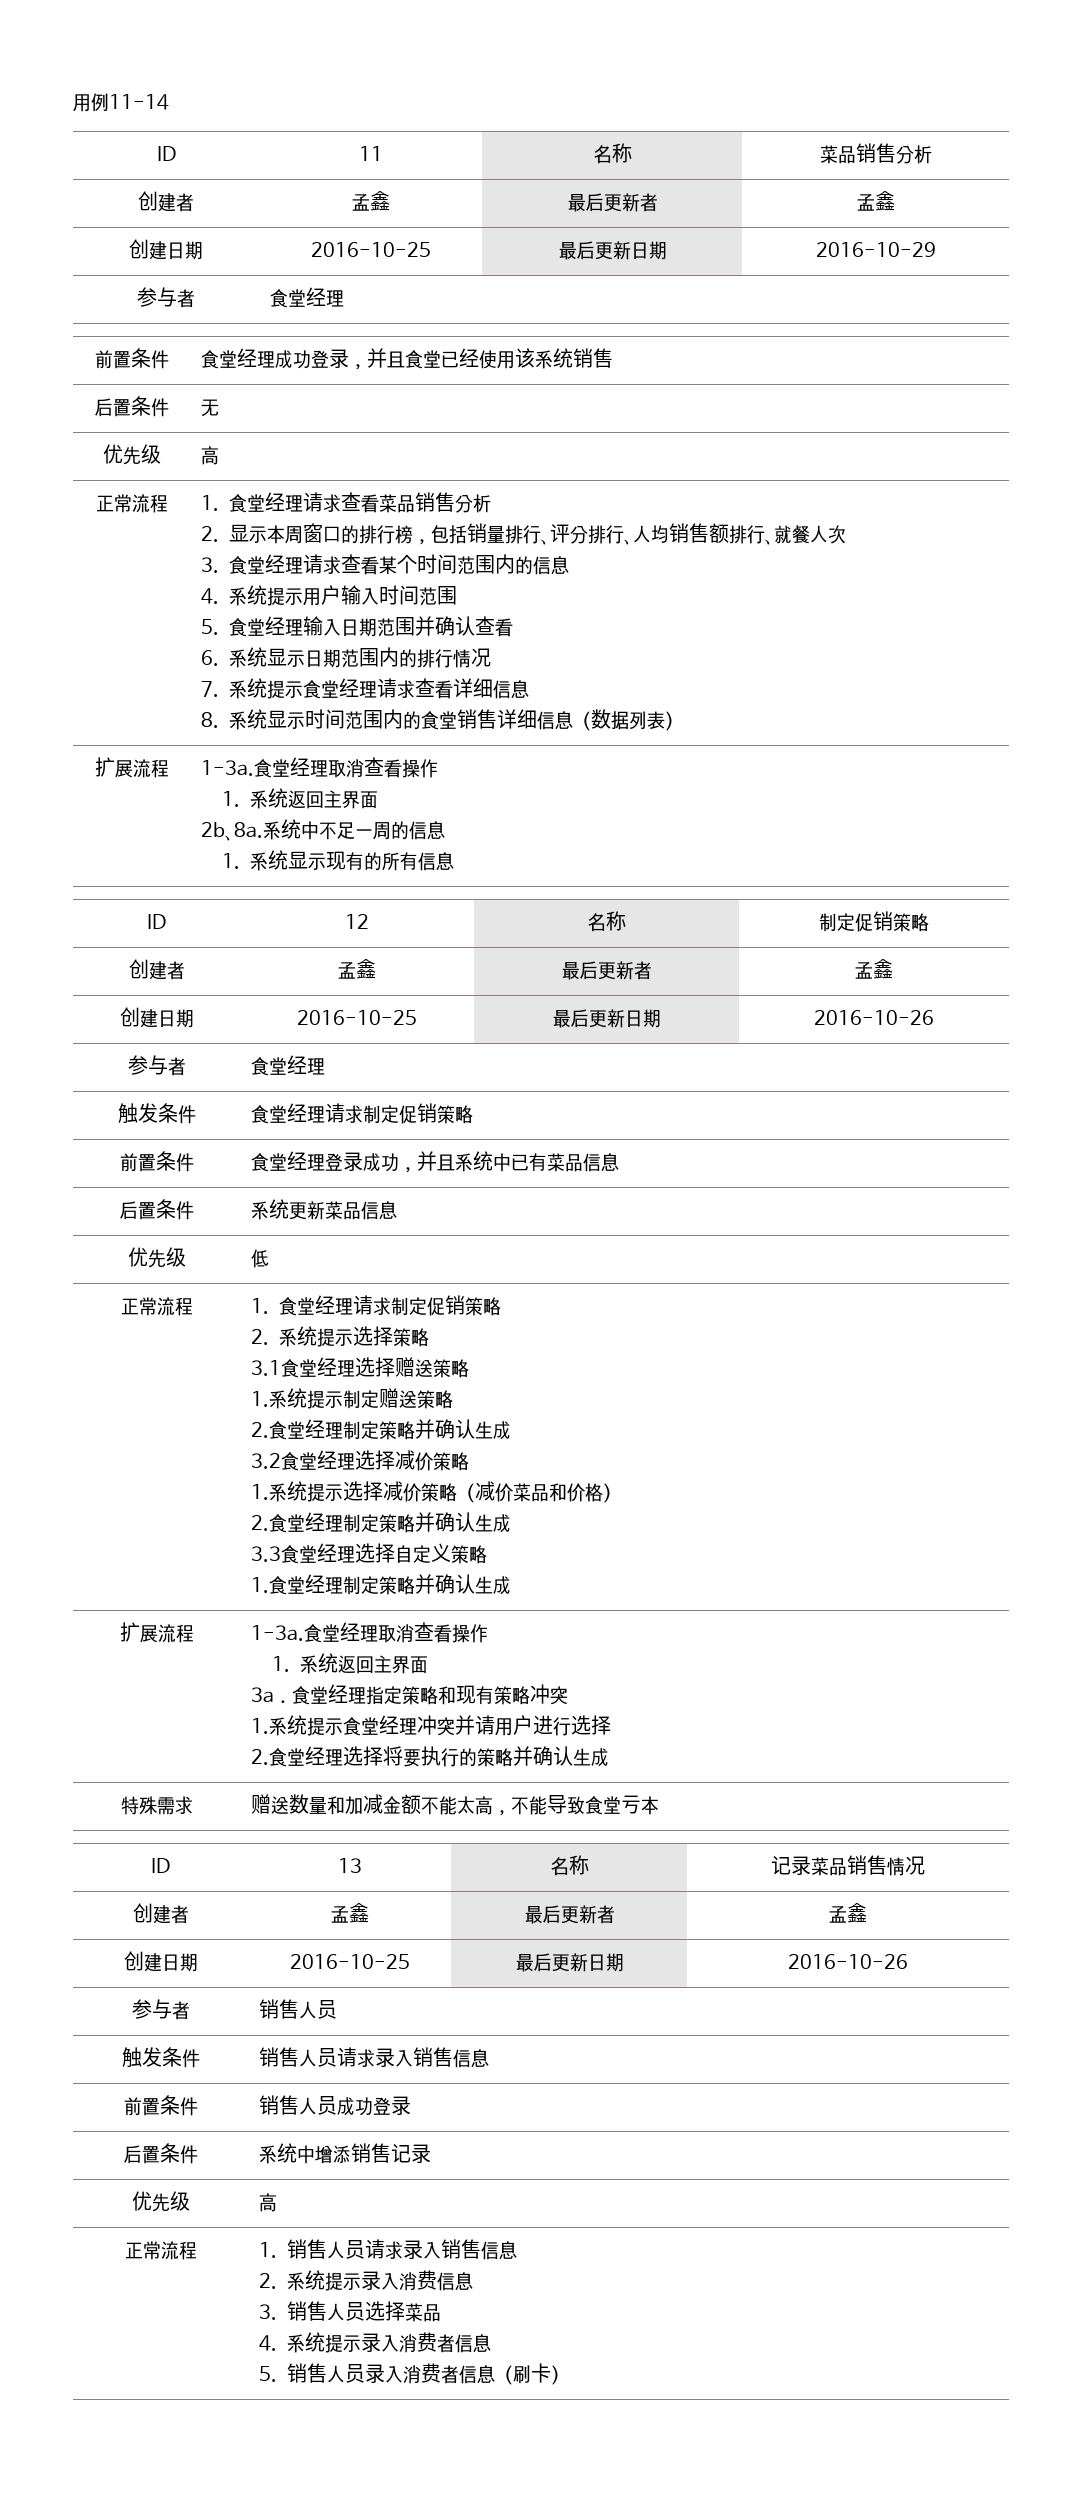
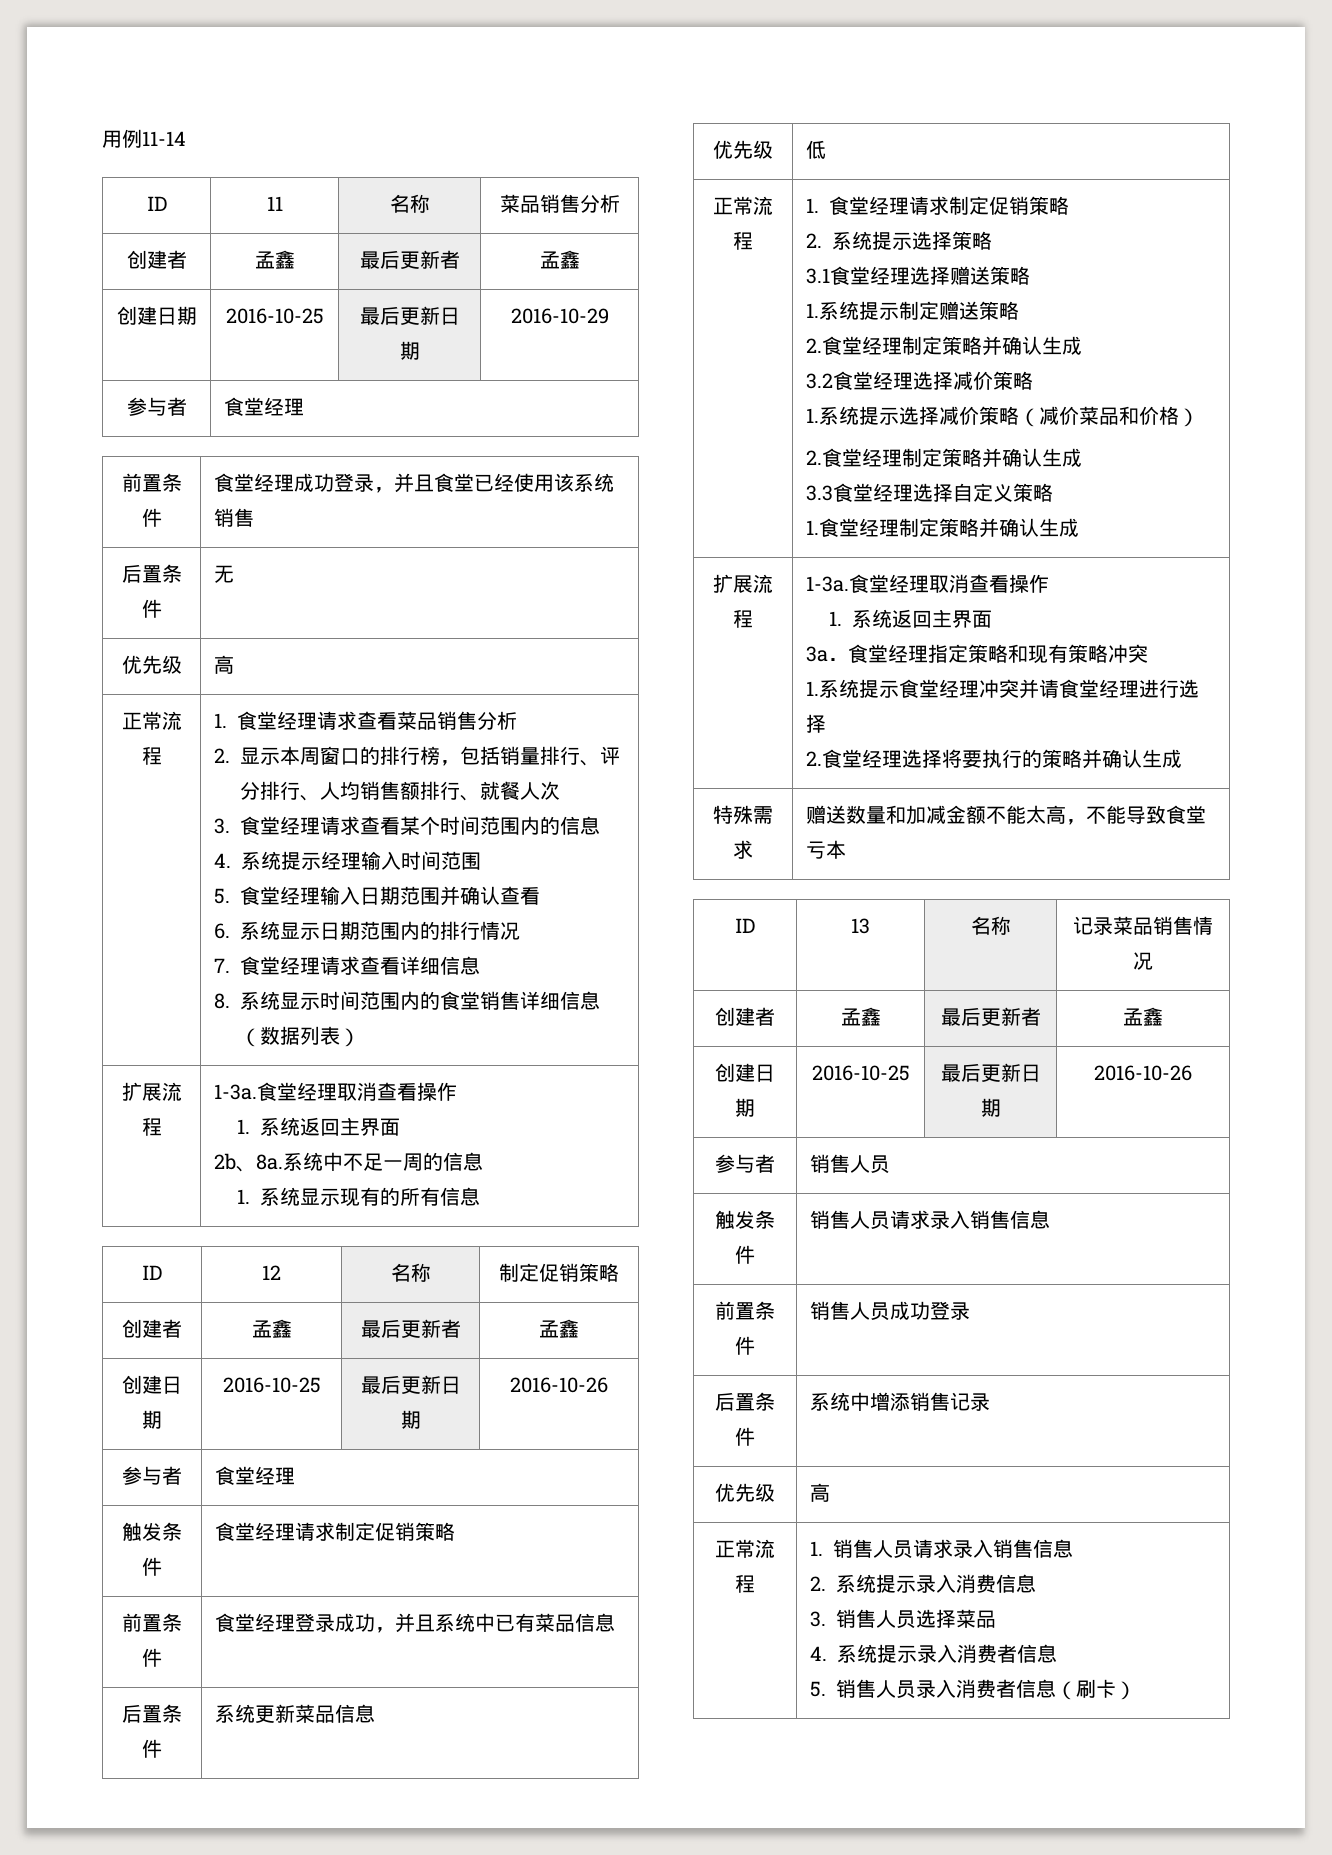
[303,585,342,606] 用户 -> [321,851,362,870] 经理
[229,678,304,699] 系统提示 -> (231, 965) none
[495,1715,534,1736] 用户 -> [1059,679,1140,698] 食堂经理

